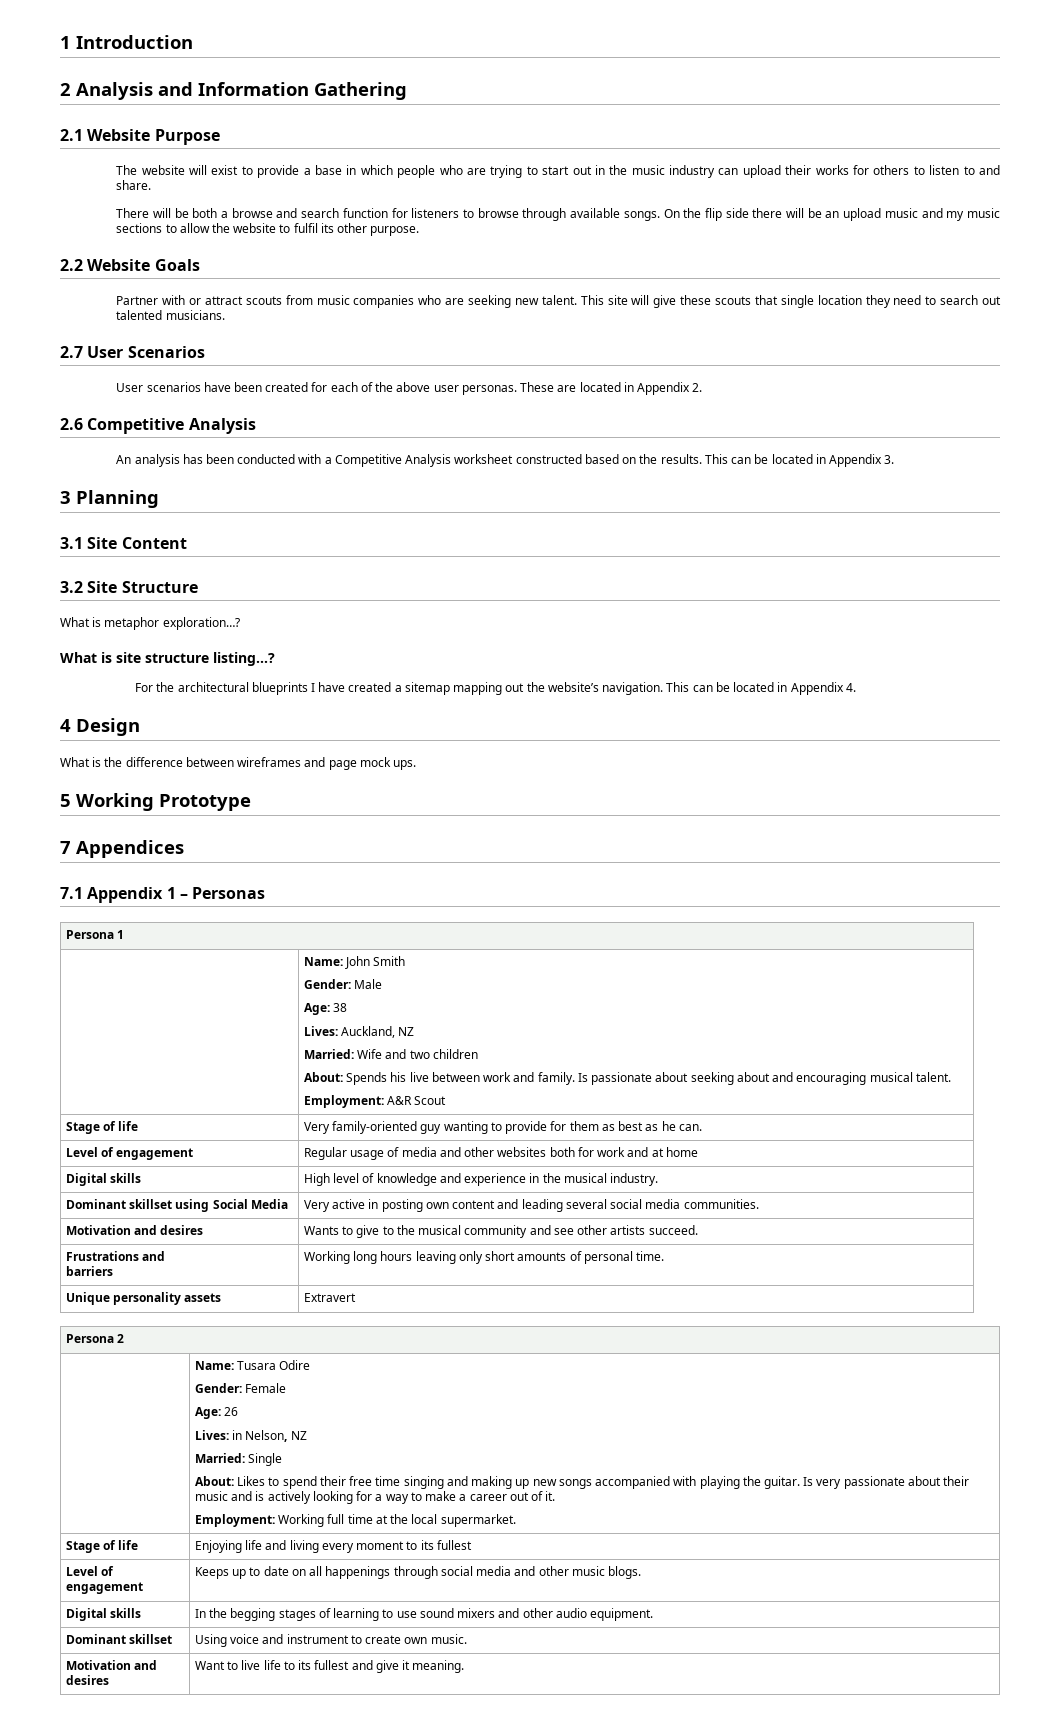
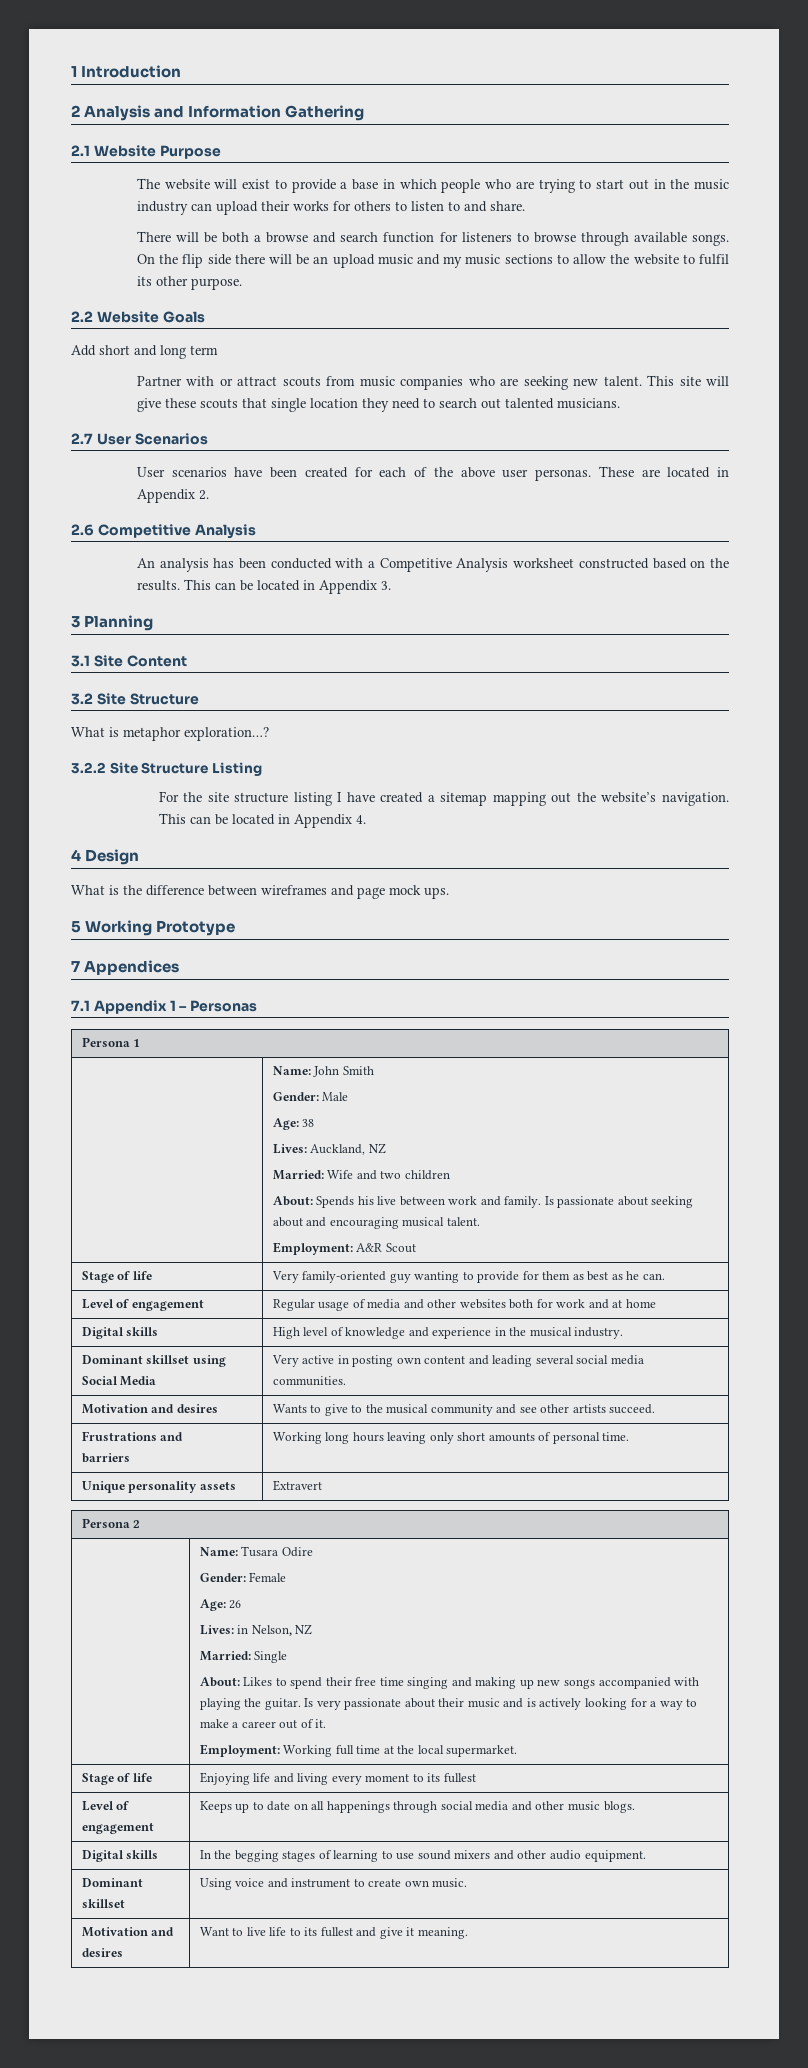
(200, 265) none -> [71,345,218,359] // Add short and long term
[60,652,275,666] What is site structure listing...? -> [71,762,262,776] 3.2.2 Site Structure Listing
[177,682,308,695] architectural blueprints -> [207,792,332,806] site structure listing

